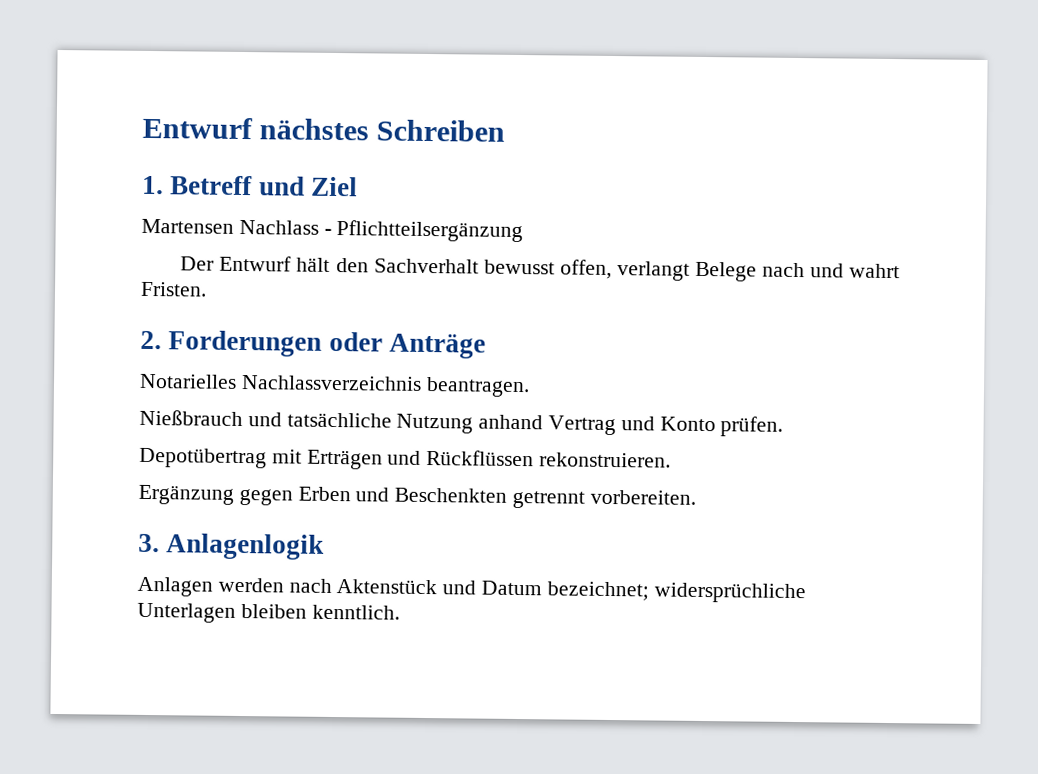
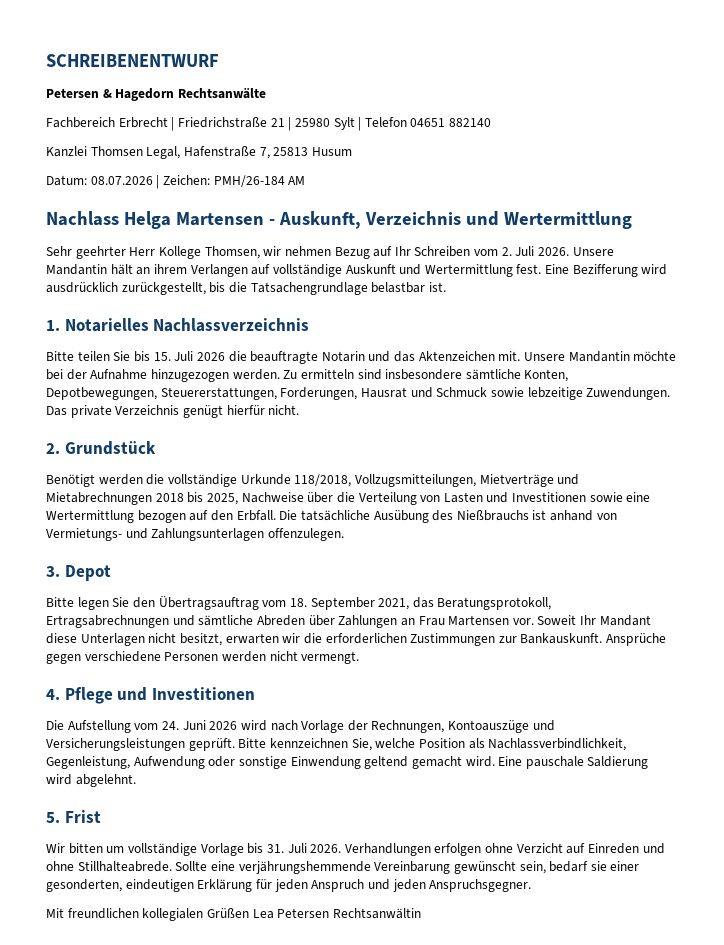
[142,116,506,142] [142,175,358,197] [141,218,524,243] [180,255,900,282] [140,281,207,297] [140,330,486,359] [139,373,530,398] [139,409,784,437] [139,447,672,470] [138,484,696,509] [138,533,325,560] [137,576,806,604] [137,602,400,623] Entwurf nächstes Schreiben // 1. Betreff und Ziel // Martensen Nachlass - Pflichtteilsergänzung // Der Entwurf hält den Sachverhalt bewusst offen, verlangt Belege nach und wahrt Fristen. // 2. Forderungen oder Anträge // Notarielles Nachlassverzeichnis beantragen. // Nießbrauch und tatsächliche Nutzung anhand Vertrag und Konto prüfen. // Depotübertrag mit Erträgen und Rückflüssen rekonstruieren. // Ergänzung gegen Erben und Beschenkten getrennt vorbereiten. // 3. Anlagenlogik // Anlagen werden nach Aktenstück und Datum bezeichnet; widersprüchliche Unterlagen bleiben kenntlich. -> [46,54,219,67] [46,88,266,101] [46,117,492,131] [46,146,352,159] [46,175,306,189] [46,211,632,229] [46,246,614,259] [46,264,668,277] [46,282,446,295] [46,318,310,332] [46,351,677,364] [46,369,569,382] [46,387,671,400] [46,405,300,418] [46,441,156,455] [46,474,580,487] [46,492,651,505] [46,510,617,523] [46,528,344,541] [46,565,111,581] [46,596,552,610] [46,615,651,628] [46,633,667,646] [46,651,360,664] [46,687,255,704] [46,720,555,733] [46,738,627,751] [46,756,649,769] [46,774,136,787] [46,810,101,823] [46,843,665,856] [46,861,640,874] [46,879,532,892] [46,908,421,921] SCHREIBENENTWURF // Petersen & Hagedorn Rechtsanwälte // Fachbereich Erbrecht | Friedrichstraße 21 | 25980 Sylt | Telefon 04651 882140 // Kanzlei Thomsen Legal, Hafenstraße 7, 25813 Husum // Datum: 08.07.2026 | Zeichen: PMH/26-184 AM // Nachlass Helga Martensen - Auskunft, Verzeichnis und Wertermittlung // Sehr geehrter Herr Kollege Thomsen, wir nehmen Bezug auf Ihr Schreiben vom 2. Juli 2026. Unsere Mandantin hält an ihrem Verlangen auf vollständige Auskunft und Wertermittlung fest. Eine Bezifferung wird ausdrücklich zurückgestellt, bis die Tatsachengrundlage belastbar ist. // 1. Notarielles Nachlassverzeichnis // Bitte teilen Sie bis 15. Juli 2026 die beauftragte Notarin und das Aktenzeichen mit. Unsere Mandantin möchte bei der Aufnahme hinzugezogen werden. Zu ermitteln sind insbesondere sämtliche Konten, Depotbewegungen, Steuererstattungen, Forderungen, Hausrat und Schmuck sowie lebzeitige Zuwendungen. Das private Verzeichnis genügt hierfür nicht. // 2. Grundstück // Benötigt werden die vollständige Urkunde 118/2018, Vollzugsmitteilungen, Mietverträge und Mietabrechnungen 2018 bis 2025, Nachweise über die Verteilung von Lasten und Investitionen sowie eine Wertermittlung bezogen auf den Erbfall. Die tatsächliche Ausübung des Nießbrauchs ist anhand von Vermietungs- und Zahlungsunterlagen offenzulegen. // 3. Depot // Bitte legen Sie den Übertragsauftrag vom 18. September 2021, das Beratungsprotokoll, Ertragsabrechnungen und sämtliche Abreden über Zahlungen an Frau Martensen vor. Soweit Ihr Mandant diese Unterlagen nicht besitzt, erwarten wir die erforderlichen Zustimmungen zur Bankauskunft. Ansprüche gegen verschiedene Personen werden nicht vermengt. // 4. Pflege und Investitionen // Die Aufstellung vom 24. Juni 2026 wird nach Vorlage der Rechnungen, Kontoauszüge und Versicherungsleistungen geprüft. Bitte kennzeichnen Sie, welche Position als Nachlassverbindlichkeit, Gegenleistung, Aufwendung oder sonstige Einwendung geltend gemacht wird. Eine pauschale Saldierung wird abgelehnt. // 5. Frist // Wir bitten um vollständige Vorlage bis 31. Juli 2026. Verhandlungen erfolgen ohne Verzicht auf Einreden und ohne Stillhalteabrede. Sollte eine verjährungshemmende Vereinbarung gewünscht sein, bedarf sie einer gesonderten, eindeutigen Erklärung für jeden Anspruch und jeden Anspruchsgegner. // Mit freundlichen kollegialen Grüßen Lea Petersen Rechtsanwältin

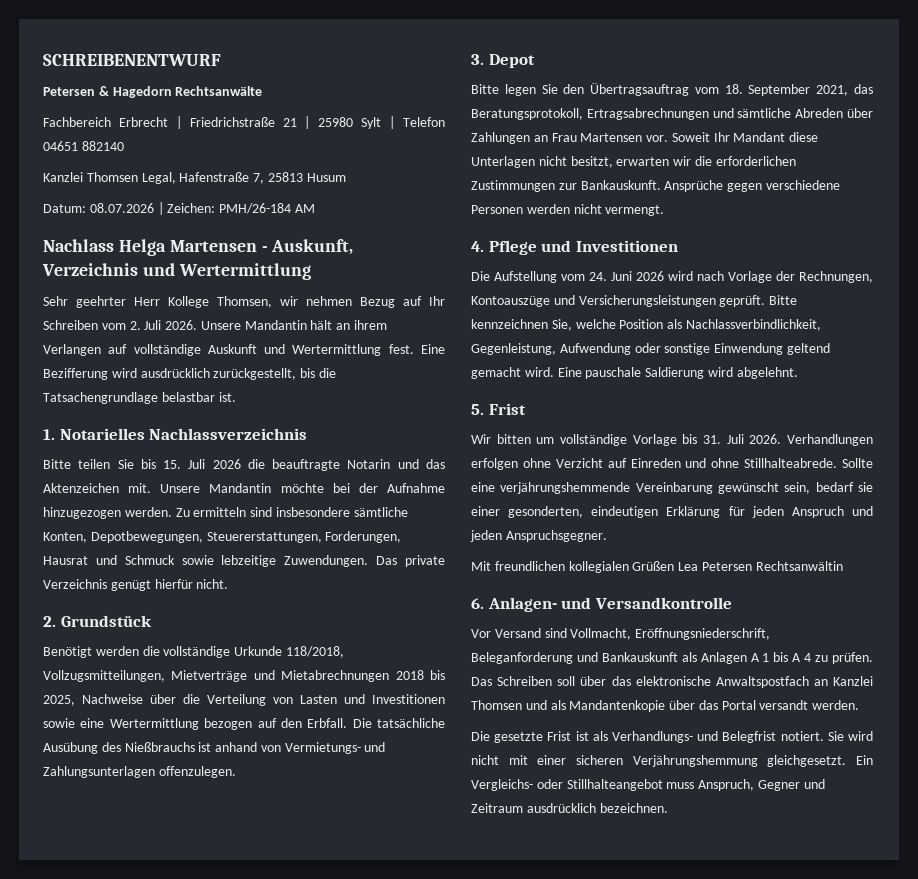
(421, 913) none -> [471,597,732,612] [471,628,771,640] [471,652,873,664] [471,676,873,688] [471,700,860,712] [471,731,873,743] [471,755,873,767] [471,779,825,791] [471,803,668,813] // 6. Anlagen- und Versandkontrolle // Vor Versand sind Vollmacht, Eröffnungsniederschrift, Beleganforderung und Bankauskunft als Anlagen A 1 bis A 4 zu prüfen. Das Schreiben soll über das elektronische Anwaltspostfach an Kanzlei Thomsen und als Mandantenkopie über das Portal versandt werden. // Die gesetzte Frist ist als Verhandlungs- und Belegfrist notiert. Sie wird nicht mit einer sicheren Verjährungshemmung gleichgesetzt. Ein Vergleichs- oder Stillhalteangebot muss Anspruch, Gegner und Zeitraum ausdrücklich bezeichnen.

